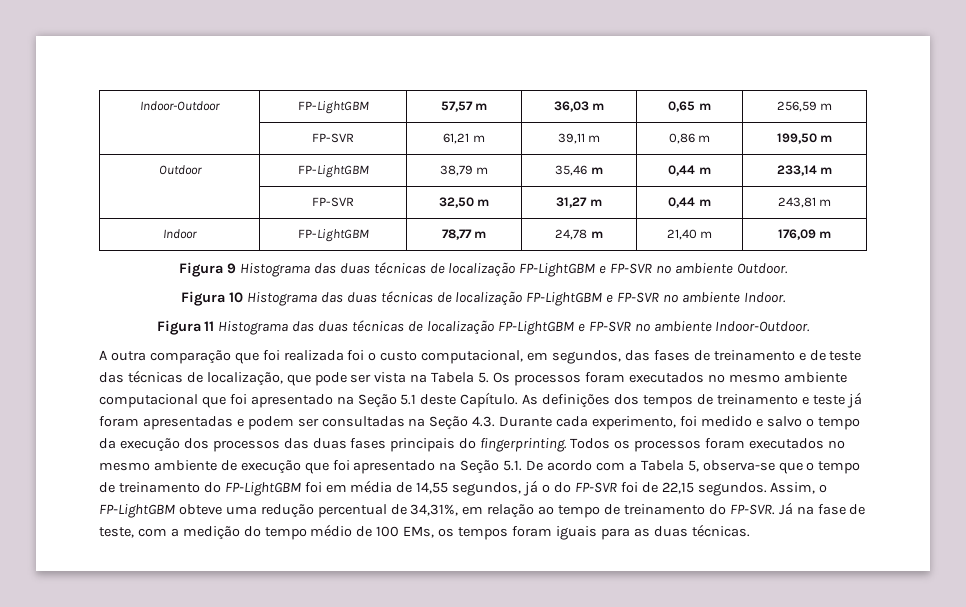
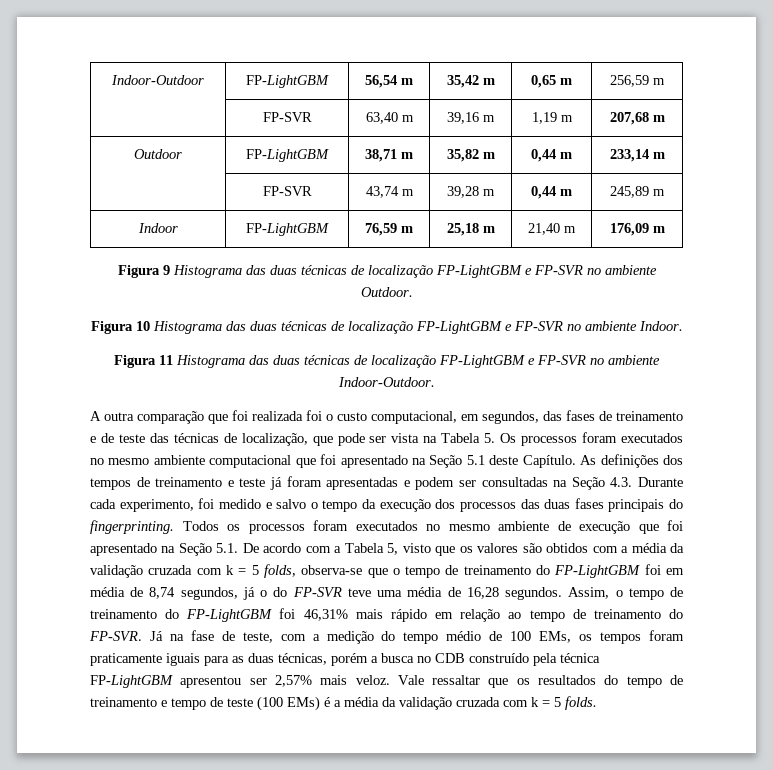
[440,101,488,112] [553,101,589,112] 57,57 m | 36,03 -> [365,75,413,88] [446,75,479,88] 56,54 m | 35,42
[443,133,485,144] [557,133,601,144] [668,133,711,144] [776,133,817,144] 61,21 m | 39,11 m | 0,86 m | 199,50 -> [365,112,414,124] [447,112,495,124] [531,112,573,124] [609,112,649,125] 63,40 m | 39,16 m | 1,19 m | 207,68
[439,165,489,176] [555,165,588,176] 38,79 m | 35,46 -> [365,149,413,162] [446,149,479,162] 38,71 m | 35,82
[438,197,490,208] [556,197,602,208] [668,197,711,208] [777,197,816,208] 32,50 m | 31,27 m | 0,44 m | 243,81 -> [365,186,414,198] [447,186,495,198] [531,186,572,199] [610,186,649,198] 43,74 m | 39,28 m | 0,44 m | 245,89
[441,229,487,240] [555,229,588,240] 78,77 m | 24,78 -> [365,223,413,236] [446,223,479,236] 76,59 m | 25,18
(699, 466) none -> [402,543,685,556] [90,564,296,578] visto que os valores são obtidos com a média da validação cruzada com k = 5 folds,
[416,482,449,494] 14,55 -> [149,587,176,599] 8,74
[620,482,828,496] [99,504,459,518] foi de 22,15 segundos. Assim, o FP-LightGBM obteve uma redução percentual de 34,31%, -> [347,587,684,600] [90,608,427,622] teve uma média de 16,28 segundos. Assim, o tempo de treinamento do FP-LightGBM foi 46,31% mais rápido
(552, 531) none -> [90,653,162,666] praticamente
[691,524,750,537] técnicas. -> [278,653,600,666] [90,675,683,688] [90,696,597,711] técnicas, porém a busca no CDB construído pela técnica FP-LightGBM apresentou ser 2,57% mais veloz. Vale ressaltar que os resultados do tempo de treinamento e tempo de teste (100 EMs) é a média da validação cruzada com k = 5 folds.

